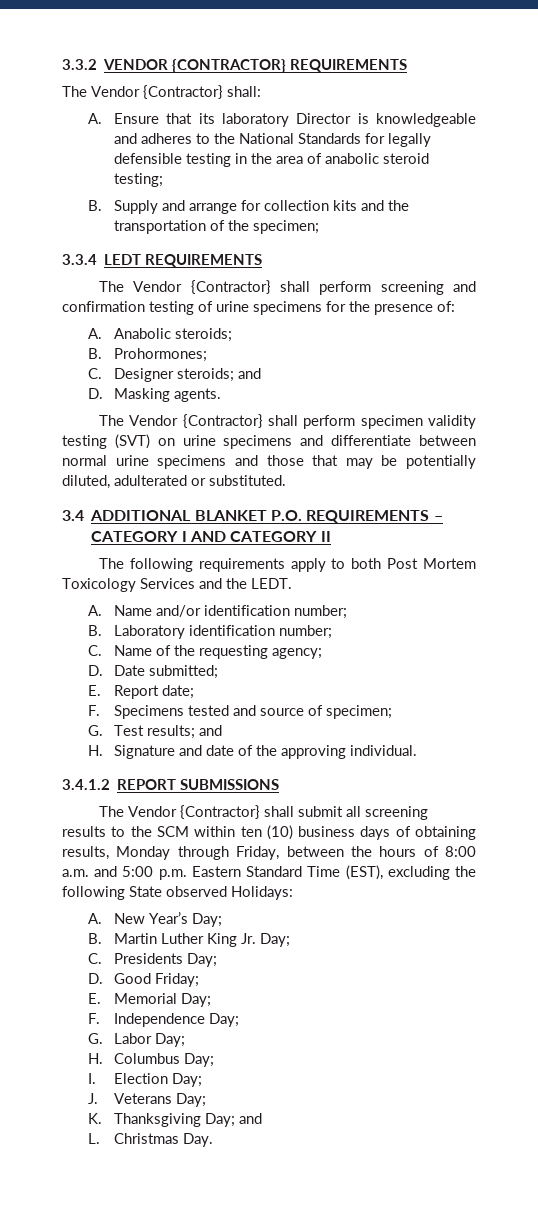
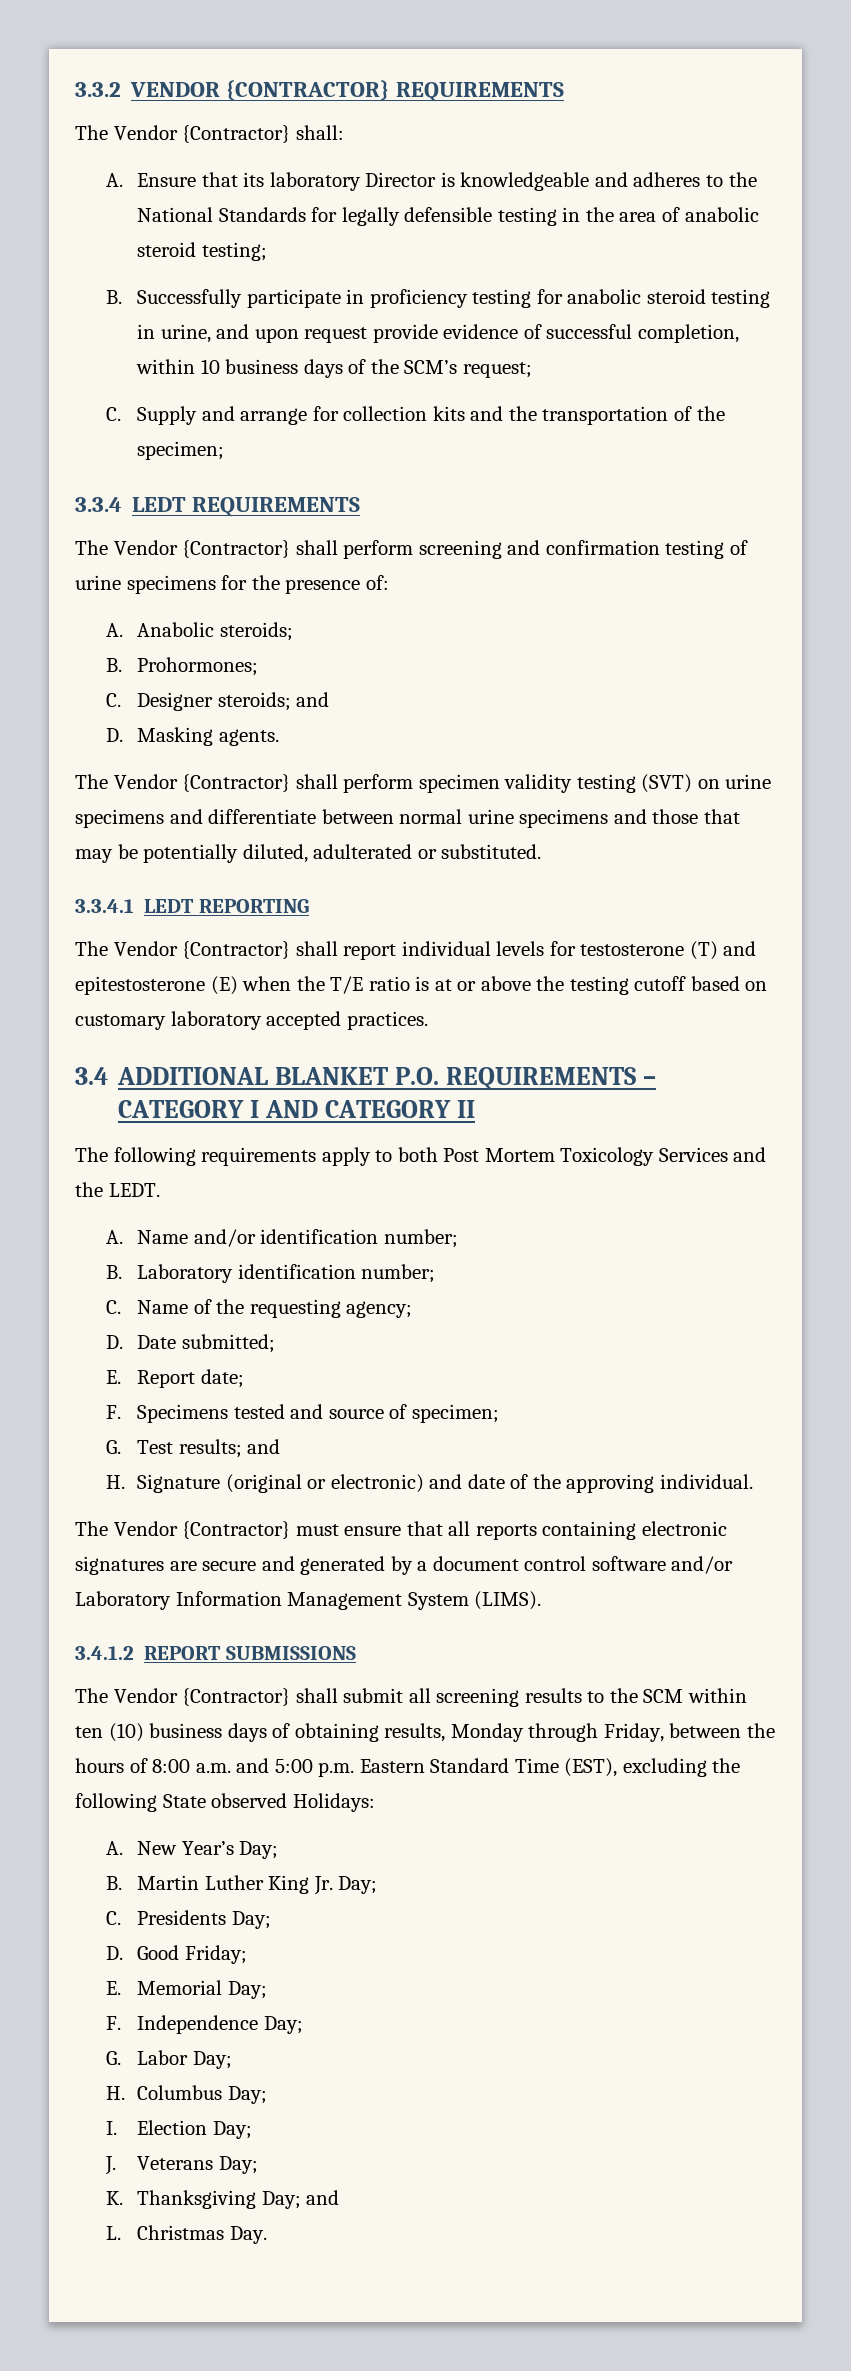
(102, 205) none -> [137,289,771,308] [137,324,740,343] [136,359,532,378] [106,407,122,421] Successfully participate in proficiency testing for anabolic steroid testing in urine, and upon request provide evidence of successful completion, within 10 business days of the SCM’s request; // C.
(286, 480) none -> [75,899,309,913] [75,941,757,960] [75,976,768,995] [75,1011,428,1030] // 3.3.4.1 LEDT REPORTING // The Vendor {Contractor} shall report individual levels for testosterone (T) and epitestosterone (E) when the T/E ratio is at or above the testing cutoff based on customary laboratory accepted practices.
(175, 752) none -> [225,1474,424,1493] (original or electronic)
(417, 750) none -> [75,1521,727,1540] [75,1556,734,1575] [75,1591,542,1610] // The Vendor {Contractor} must ensure that all reports containing electronic signatures are secure and generated by a document control software and/or Laboratory Information Management System (LIMS).

